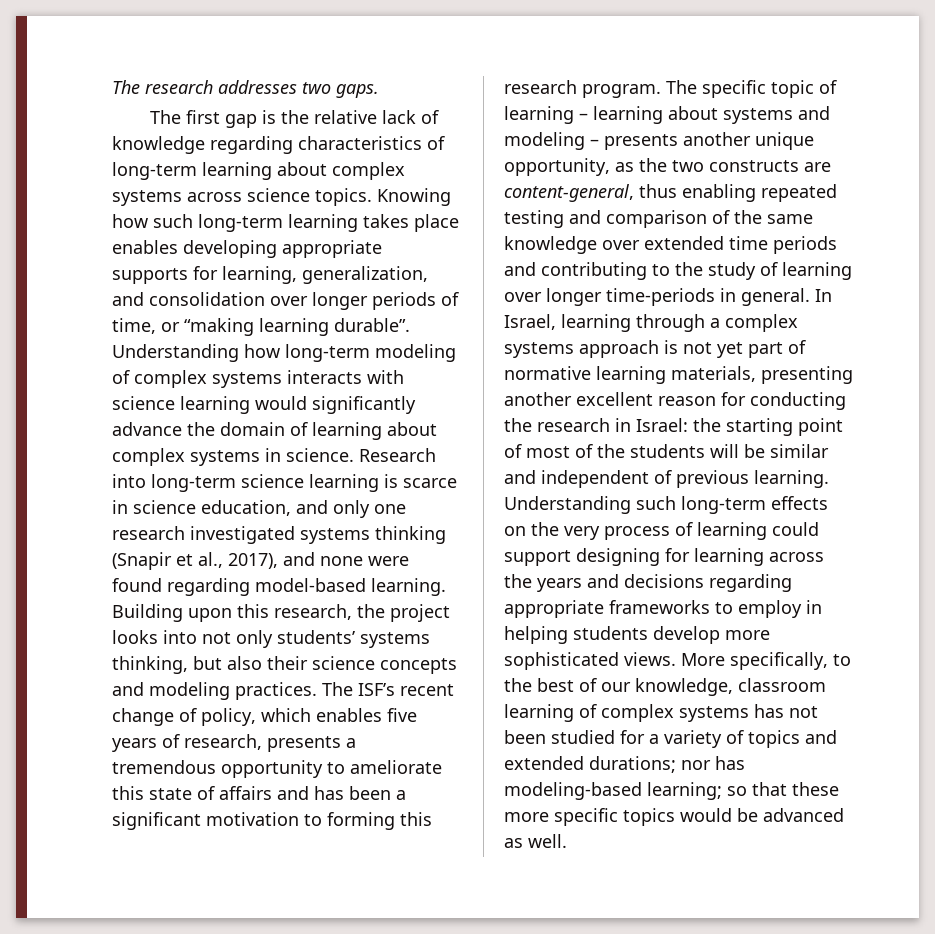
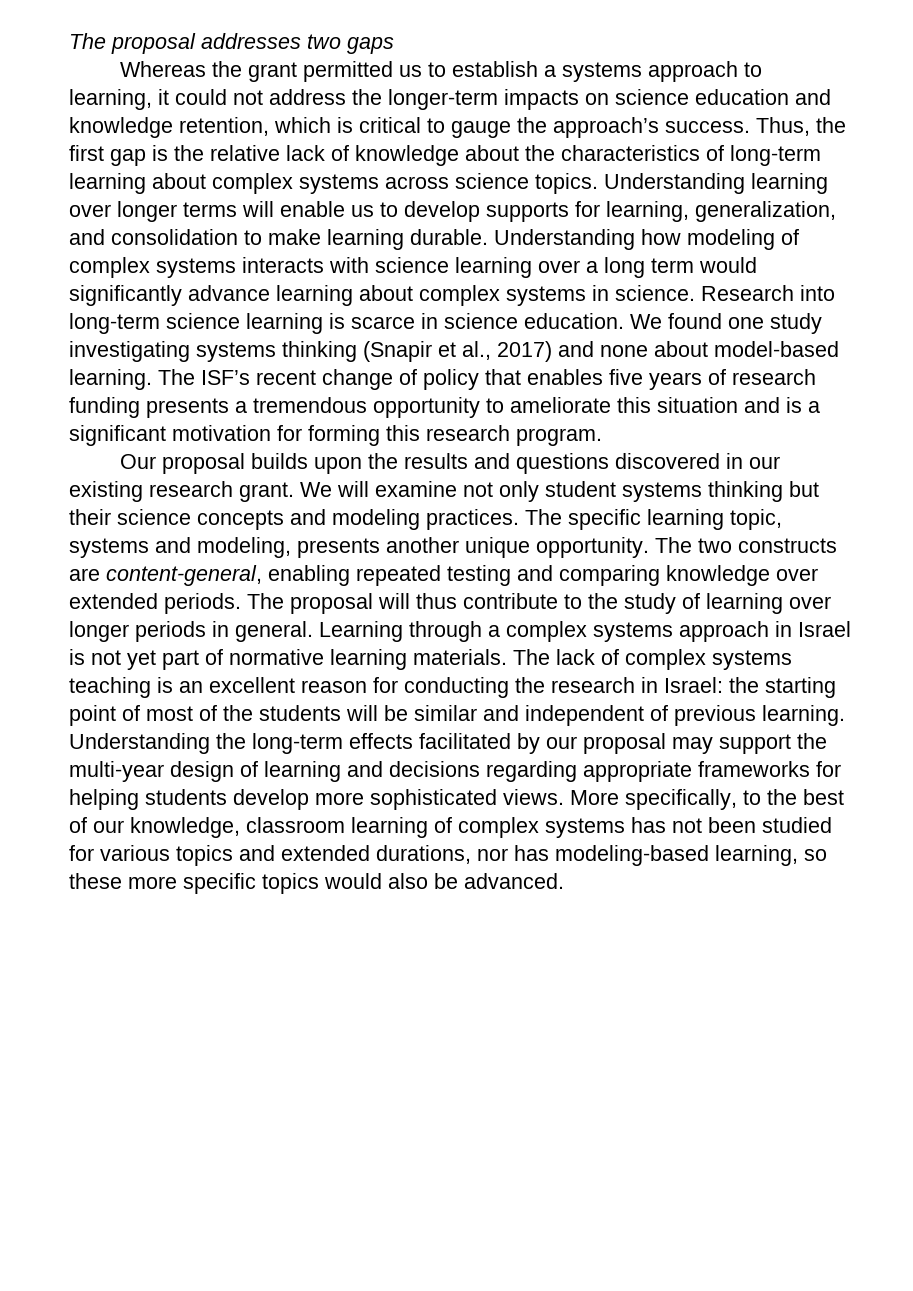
[112,80,213,94] The research -> [69,33,196,54] The proposal
[336,84,379,98] [150,110,182,124] gaps. // The -> [347,37,394,54] [120,61,763,82] [69,89,831,110] [69,117,846,138] gaps // Whereas the grant permitted us to establish a systems approach to learning, it could not address the longer-term impacts on science education and knowledge retention, which is critical to gauge the approach’s success. Thus, the
[210,136,293,154] regarding -> [465,145,555,161] about the
[377,188,451,206] [112,214,459,232] [112,240,382,258] Knowing how such long-term learning takes place enables developing appropriate -> [604,173,828,194] [69,201,480,222] Understanding learning over longer terms will enable us to develop
[270,292,459,310] [112,318,410,336] over longer periods of time, or “making learning durable”. -> [244,229,488,250] to make learning durable.
[285,344,370,362] long-term -> (681, 237) none
[255,396,416,414] [112,422,308,436] would significantly advance the domain of -> [538,257,757,278] [69,285,270,306] over a long term would significantly advance
[201,500,406,518] [112,526,295,544] education, and only one research investigated -> [524,313,822,334] [69,341,190,362] education. We found one study investigating
[228,553,278,569] 2017), -> [497,341,552,362] 2017)
[368,556,409,566] [112,578,446,596] [112,604,450,622] [112,630,430,648] [112,656,262,674] were found regarding model-based learning. Building upon this research, the project looks into not only students’ systems thinking, but also -> [654,341,839,357] [69,369,816,390] [69,397,820,418] [69,425,602,446] [120,453,781,474] [69,481,819,502] about model-based learning. The ISF’s recent change of policy that enables five years of research funding presents a tremendous opportunity to ameliorate this situation and is a significant motivation for forming this research program. // Our proposal builds upon the results and questions discovered in our existing research grant. We will examine not only student systems thinking but
[358,683,454,696] [112,708,417,726] [112,734,356,752] [112,760,442,778] [112,786,406,800] [112,812,432,830] [504,80,837,98] [504,106,830,124] [504,132,814,150] [504,158,667,176] ISF’s recent change of policy, which enables five years of research, presents a tremendous opportunity to ameliorate this state of affairs and has been a significant motivation to forming this research program. The specific topic of learning – learning about systems and modeling – presents another unique opportunity, as the -> [568,509,782,530] [69,537,692,558] specific learning topic, systems and modeling, presents another unique opportunity. The
[639,184,677,198] thus -> (262, 575) none
[606,210,813,228] [504,236,837,254] [504,262,647,280] comparison of the same knowledge over extended time periods and contributing -> [559,565,818,586] [69,593,558,614] comparing knowledge over extended periods. The proposal will thus contribute
[606,288,715,306] time-periods -> [135,621,206,642] periods
[815,289,832,302] [504,314,631,332] In Israel, learning -> [319,621,403,642] Learning
(659, 349) none -> [775,621,851,637] in Israel
[671,366,853,384] [504,392,572,406] materials, presenting another -> [413,649,792,670] [69,677,203,698] materials. The lack of complex systems teaching is an
[636,496,676,510] such -> [216,733,246,749] the
[504,522,819,540] [504,548,824,566] [504,574,582,592] on the very process of learning could support designing for learning across the years -> [419,733,827,754] [69,761,341,782] facilitated by our proposal may support the multi-year design of learning
[715,600,822,618] to employ in -> [816,761,841,777] for
[649,730,744,748] a variety of -> [100,845,170,861] various
[589,756,676,773] durations; -> [376,845,471,864] durations,
[647,782,787,800] learning; so that -> [715,845,827,866] learning, so
[737,808,844,822] [504,834,567,848] be advanced as well. -> [388,873,564,889] also be advanced.

